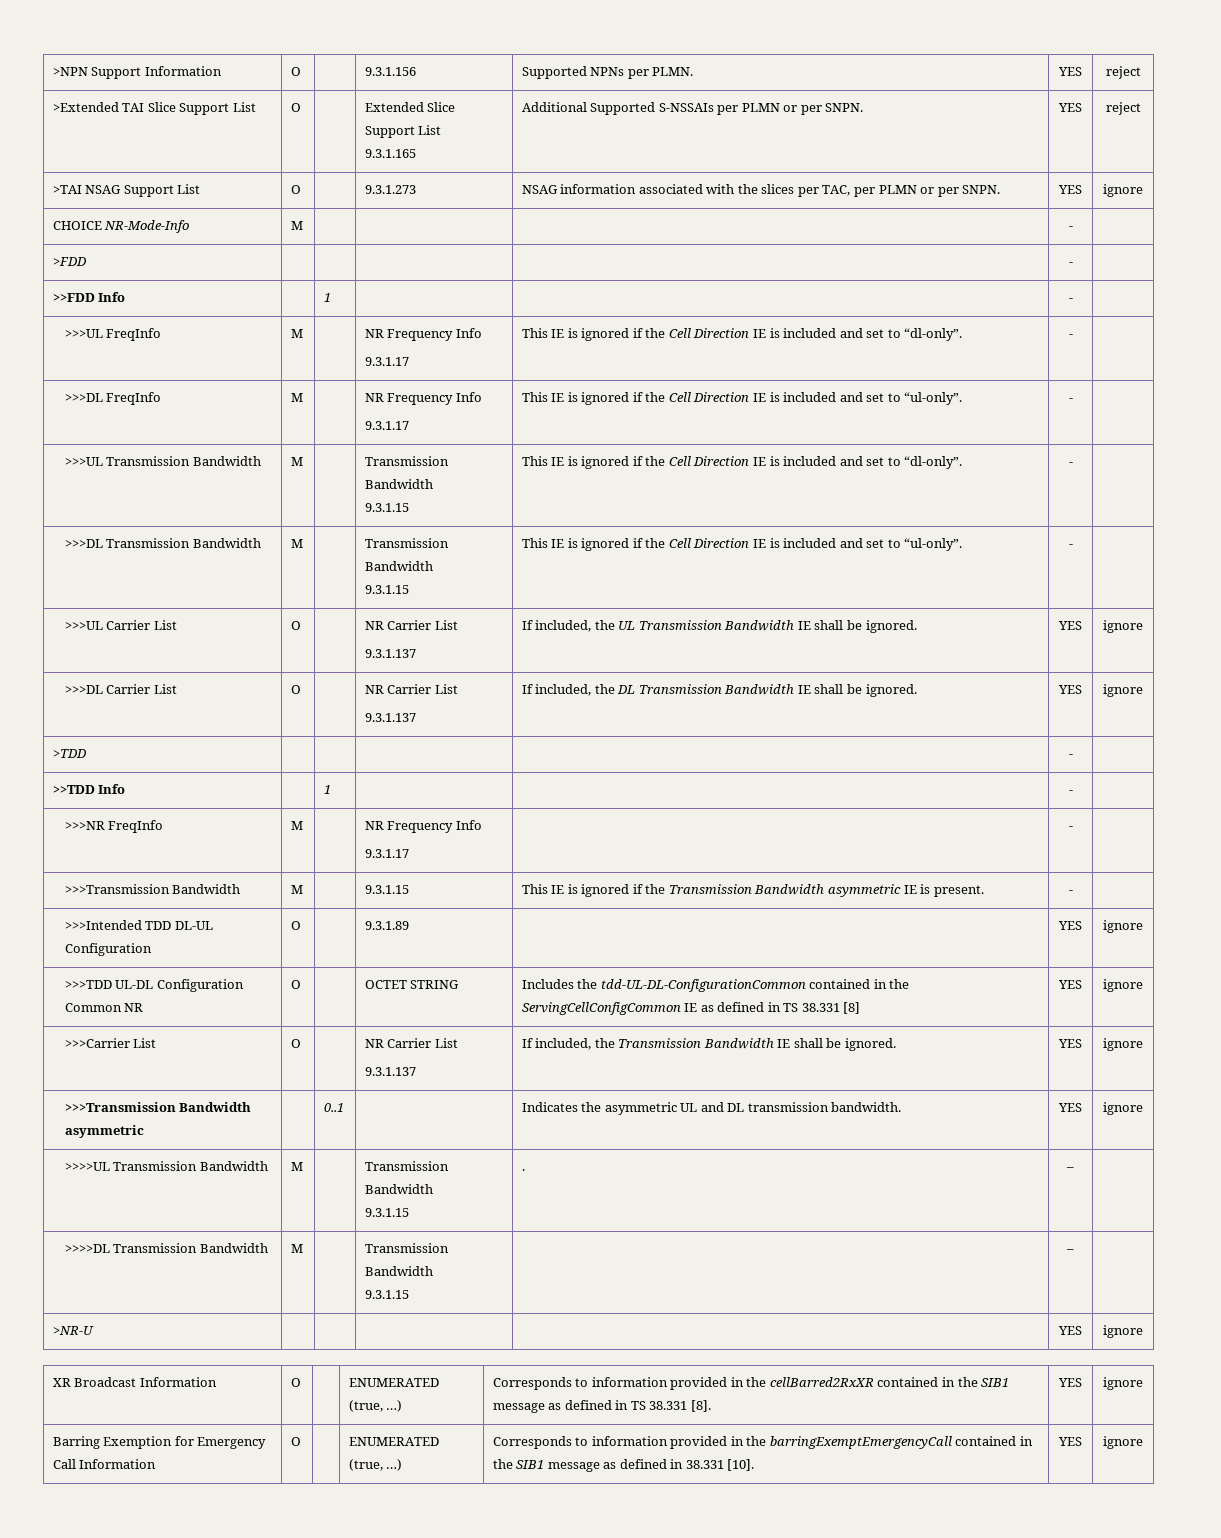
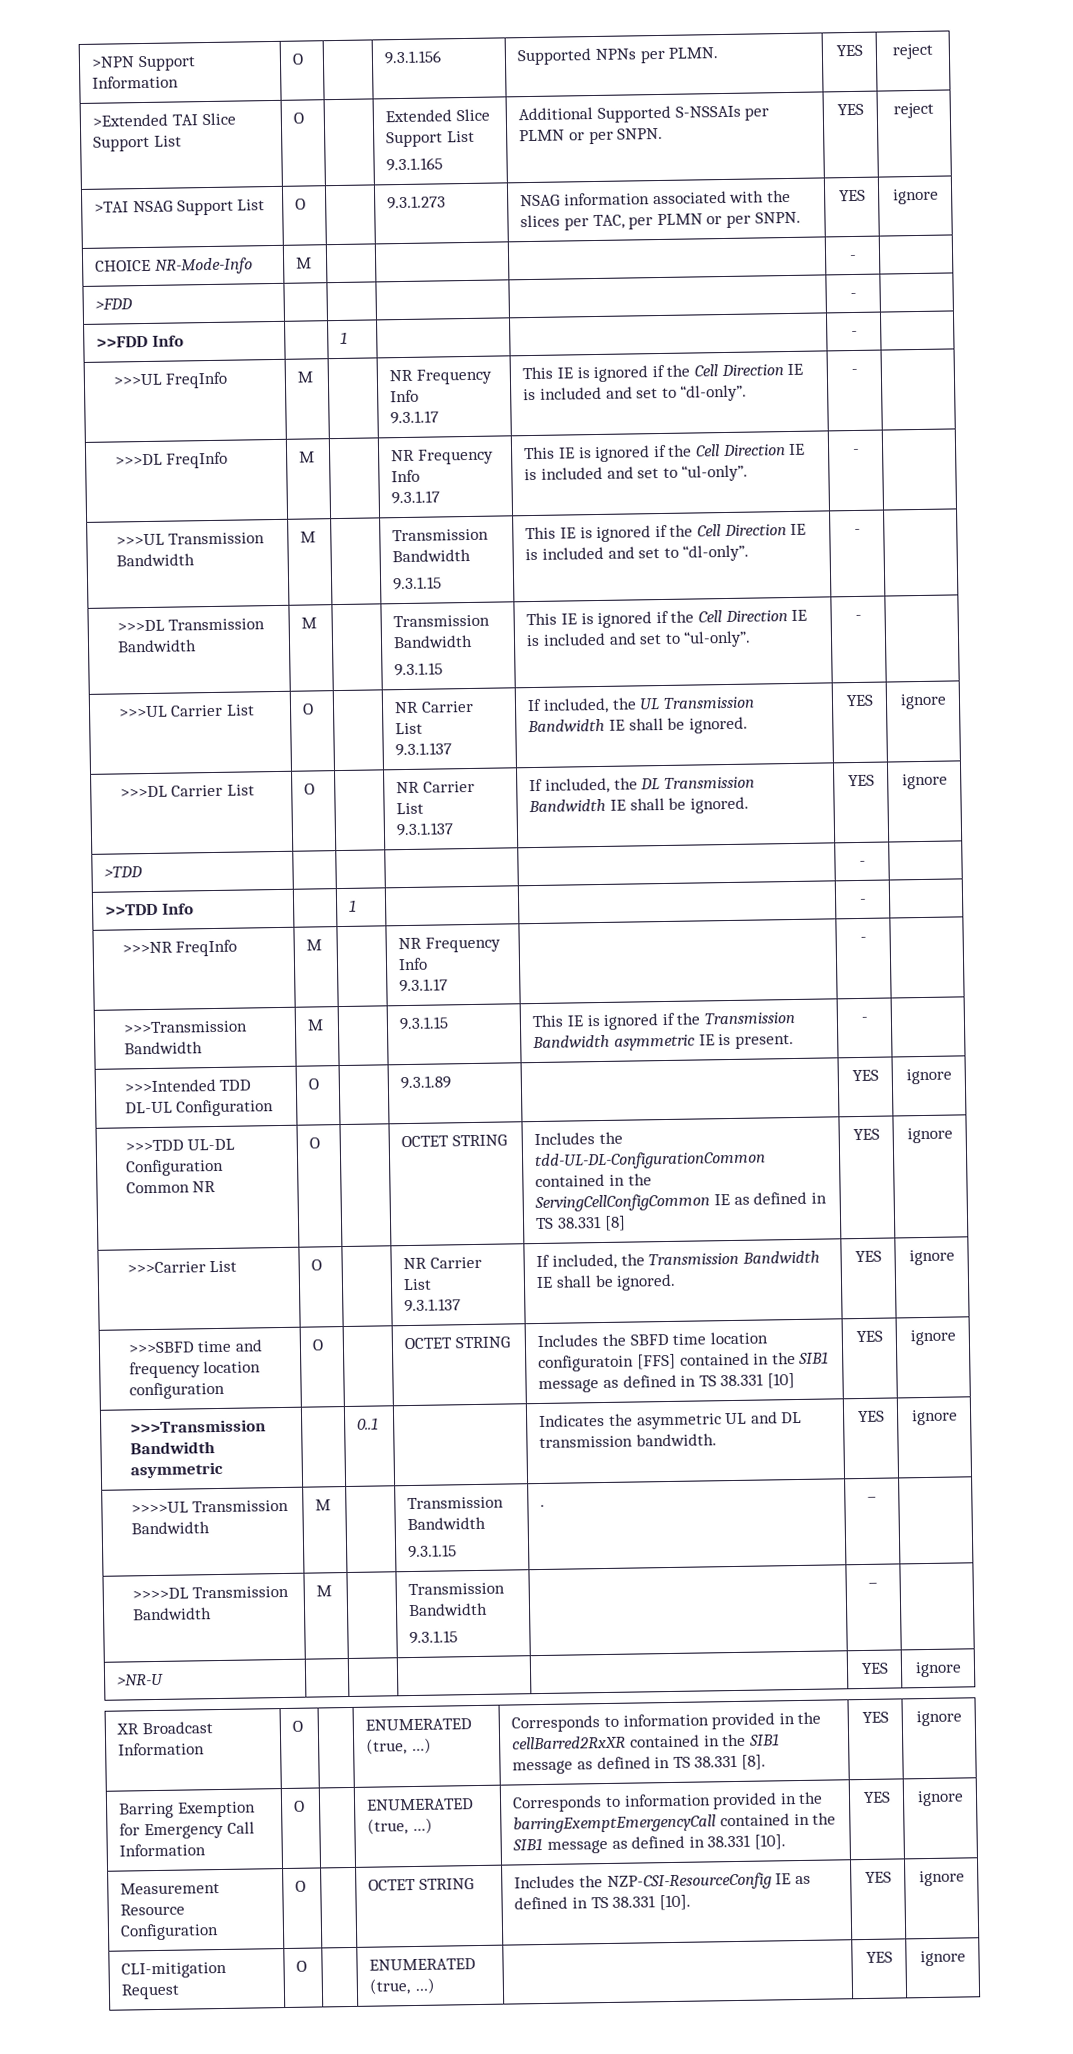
(1143, 1044) none -> [127,1339,263,1354] [128,1360,262,1379] [128,1381,225,1400] [312,1339,324,1351] [404,1336,511,1350] [537,1331,768,1348] [538,1351,830,1373] [538,1373,796,1394] [855,1330,883,1343] [909,1329,956,1346] // >>>SBFD time and frequency location configuration | O | | OCTET STRING | Includes the SBFD time location configuratoin [FFS] contained in the SIB1 message as defined in TS 38.331 [10] | YES | ignore
(1143, 1442) none -> [120,1882,221,1895] [120,1903,186,1916] [120,1923,220,1941] [295,1880,307,1892] [368,1878,475,1891] [514,1872,811,1892] [514,1894,691,1911] [864,1871,892,1884] [918,1870,965,1887] [121,1961,228,1979] [121,1983,181,2000] [296,1960,308,1972] [369,1958,477,1971] [369,1977,437,1995] [865,1951,893,1964] [919,1950,966,1967] // Measurement Resource Configuration | O | | OCTET STRING | Includes the NZP-CSI-ResourceConfig IE as defined in TS 38.331 [10]. | YES | ignore // CLI-mitigation Request | O | | ENUMERATED (true, …) | | YES | ignore

